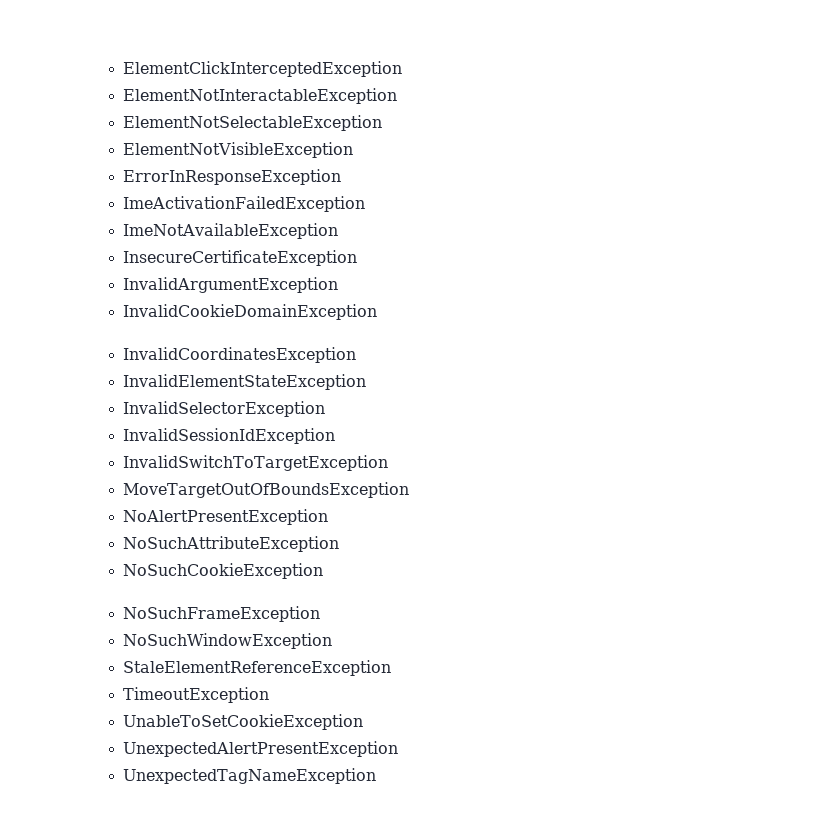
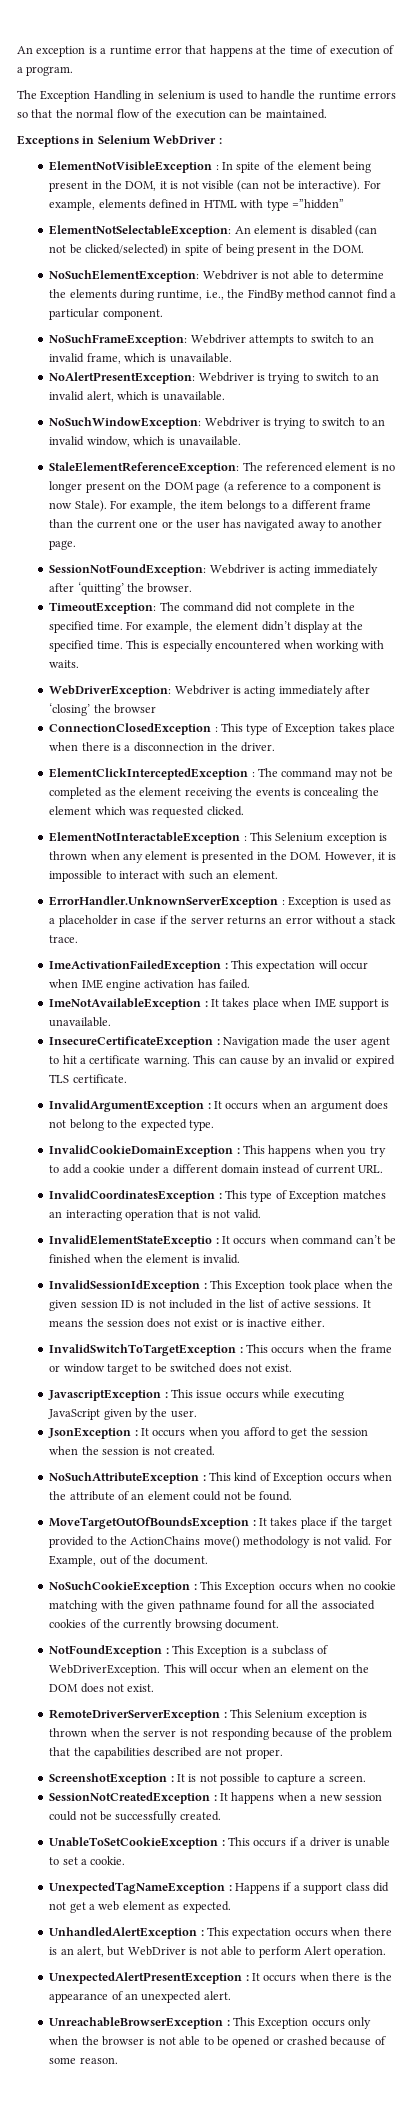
[123,61,403,77] [123,88,398,104] [123,115,383,131] [123,142,354,158] [123,169,342,185] [123,196,366,212] [123,223,339,239] [123,250,358,266] [123,277,339,293] [123,304,378,320] [123,347,357,363] [123,374,367,390] [123,401,326,417] [123,428,336,444] [123,455,389,471] [123,482,410,498] [123,509,329,525] [123,536,340,552] [123,563,324,579] [123,606,321,622] [123,633,333,649] [123,660,392,676] [123,687,270,703] [123,714,364,730] [123,741,399,757] [123,768,377,784] ElementClickInterceptedException // ElementNotInteractableException // ElementNotSelectableException // ElementNotVisibleException // ErrorInResponseException // ImeActivationFailedException // ImeNotAvailableException // InsecureCertificateException // InvalidArgumentException // InvalidCookieDomainException // InvalidCoordinatesException // InvalidElementStateException // InvalidSelectorException // InvalidSessionIdException // InvalidSwitchToTargetException // MoveTargetOutOfBoundsException // NoAlertPresentException // NoSuchAttributeException // NoSuchCookieException // NoSuchFrameException // NoSuchWindowException // StaleElementReferenceException // TimeoutException // UnableToSetCookieException // UnexpectedAlertPresentException // UnexpectedTagNameException -> [17,45,394,57] [17,66,74,76] [17,90,397,102] [17,109,327,119] [17,135,222,147] [49,161,371,173] [49,180,381,192] [49,199,344,211] [49,225,378,237] [49,244,365,256] [49,270,384,282] [49,289,397,301] [49,308,163,320] [49,334,374,346] [49,353,232,364] [49,372,379,384] [49,391,225,402] [49,417,385,429] [49,436,241,447] [49,462,396,474] [49,481,382,493] [49,500,372,512] [49,519,383,531] [49,540,77,550] [49,564,378,576] [49,582,193,595] [49,602,355,614] [49,621,363,633] [49,640,385,652] [49,660,80,668] [49,685,371,697] [49,703,157,716] [49,723,395,735] [49,742,275,752] [49,768,393,780] [49,787,379,799] [49,806,244,818] [49,832,388,844] [49,851,397,863] [49,870,278,882] [49,896,392,908] [49,915,396,927] [49,935,79,943] [49,960,369,972] [49,979,251,991] [49,998,390,1010] [49,1017,112,1027] [49,1036,390,1048] [49,1055,395,1067] [49,1074,127,1083] [49,1100,388,1112] [49,1119,215,1131] [49,1145,386,1157] [49,1164,384,1174] [49,1190,386,1202] [49,1209,261,1221] [49,1235,396,1247] [49,1254,241,1264] [49,1280,393,1292] [49,1299,371,1311] [49,1318,325,1328] [49,1344,392,1356] [49,1363,293,1375] [48,1389,344,1401] [48,1408,197,1420] [48,1427,369,1439] [49,1446,216,1456] [49,1472,392,1484] [49,1491,293,1501] [49,1517,392,1529] [49,1536,392,1548] [49,1555,208,1567] [49,1581,396,1593] [49,1600,375,1612] [49,1619,280,1631] [49,1645,328,1657] [49,1664,370,1676] [49,1683,155,1693] [49,1709,368,1721] [49,1728,393,1740] [49,1747,283,1759] [49,1773,366,1785] [49,1792,382,1804] [49,1811,221,1823] [49,1837,391,1849] [49,1856,126,1865] [49,1882,389,1894] [49,1901,231,1913] [49,1927,392,1939] [49,1946,387,1958] [49,1972,392,1984] [49,1991,231,2003] [49,2017,372,2029] [49,2036,386,2048] [49,2057,118,2064] An exception is a runtime error that happens at the time of execution of a program. // The Exception Handling in selenium is used to handle the runtime errors so that the normal flow of the execution can be maintained. // Exceptions in Selenium WebDriver : // ElementNotVisibleException : In spite of the element being present in the DOM, it is not visible (can not be interactive). For example, elements defined in HTML with type =”hidden” // ElementNotSelectableException: An element is disabled (can not be clicked/selected) in spite of being present in the DOM. // NoSuchElementException: Webdriver is not able to determine the elements during runtime, i.e., the FindBy method cannot find a particular component. // NoSuchFrameException: Webdriver attempts to switch to an invalid frame, which is unavailable. // NoAlertPresentException: Webdriver is trying to switch to an invalid alert, which is unavailable. // NoSuchWindowException: Webdriver is trying to switch to an invalid window, which is unavailable. // StaleElementReferenceException: The referenced element is no longer present on the DOM page (a reference to a component is now Stale). For example, the item belongs to a different frame than the current one or the user has navigated away to another page. // SessionNotFoundException: Webdriver is acting immediately after ‘quitting’ the browser. // TimeoutException: The command did not complete in the specified time. For example, the element didn’t display at the specified time. This is especially encountered when working with waits. // WebDriverException: Webdriver is acting immediately after ‘closing’ the browser // ConnectionClosedException : This type of Exception takes place when there is a disconnection in the driver. // ElementClickInterceptedException : The command may not be completed as the element receiving the events is concealing the element which was requested clicked. // ElementNotInteractableException : This Selenium exception is thrown when any element is presented in the DOM. However, it is impossible to interact with such an element. // ErrorHandler.UnknownServerException : Exception is used as a placeholder in case if the server returns an error without a stack trace. // ImeActivationFailedException : This expectation will occur when IME engine activation has failed. // ImeNotAvailableException : It takes place when IME support is unavailable. // InsecureCertificateException : Navigation made the user agent to hit a certificate warning. This can cause by an invalid or expired TLS certificate. // InvalidArgumentException : It occurs when an argument does not belong to the expected type. // InvalidCookieDomainException : This happens when you try to add a cookie under a different domain instead of current URL. // InvalidCoordinatesException : This type of Exception matches an interacting operation that is not valid. // InvalidElementStateExceptio : It occurs when command can’t be finished when the element is invalid. // InvalidSessionIdException : This Exception took place when the given session ID is not included in the list of active sessions. It means the session does not exist or is inactive either. // InvalidSwitchToTargetException : This occurs when the frame or window target to be switched does not exist. // JavascriptException : This issue occurs while executing JavaScript given by the user. // JsonException : It occurs when you afford to get the session when the session is not created. // NoSuchAttributeException : This kind of Exception occurs when the attribute of an element could not be found. // MoveTargetOutOfBoundsException : It takes place if the target provided to the ActionChains move() methodology is not valid. For Example, out of the document. // NoSuchCookieException : This Exception occurs when no cookie matching with the given pathname found for all the associated cookies of the currently browsing document. // NotFoundException : This Exception is a subclass of WebDriverException. This will occur when an element on the DOM does not exist. // RemoteDriverServerException : This Selenium exception is thrown when the server is not responding because of the problem that the capabilities described are not proper. // ScreenshotException : It is not possible to capture a screen. // SessionNotCreatedException : It happens when a new session could not be successfully created. // UnableToSetCookieException : This occurs if a driver is unable to set a cookie. // UnexpectedTagNameException : Happens if a support class did not get a web element as expected. // UnhandledAlertException : This expectation occurs when there is an alert, but WebDriver is not able to perform Alert operation. // UnexpectedAlertPresentException : It occurs when there is the appearance of an unexpected alert. // UnreachableBrowserException : This Exception occurs only when the browser is not able to be opened or crashed because of some reason.

